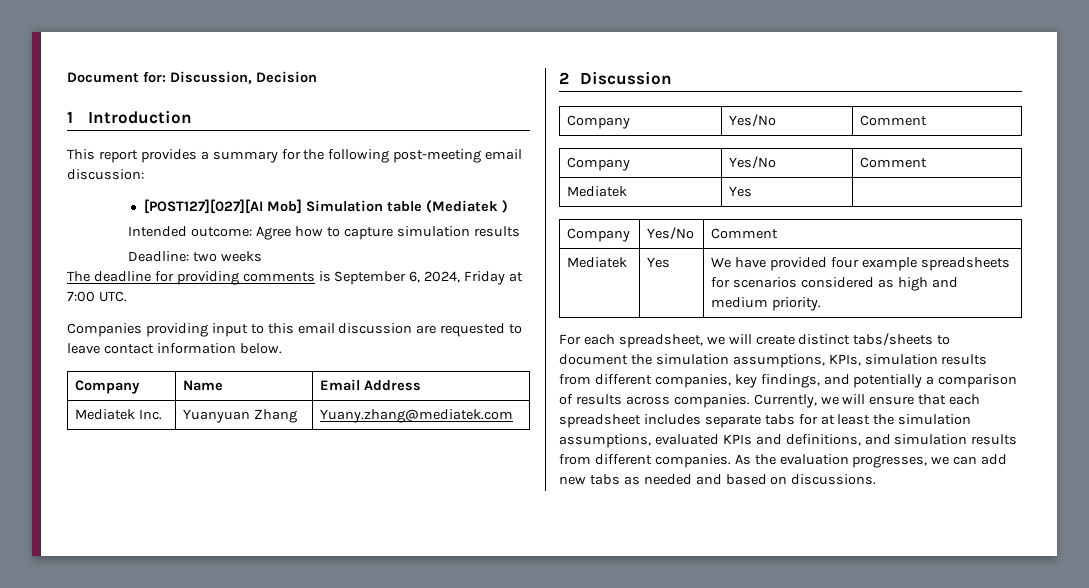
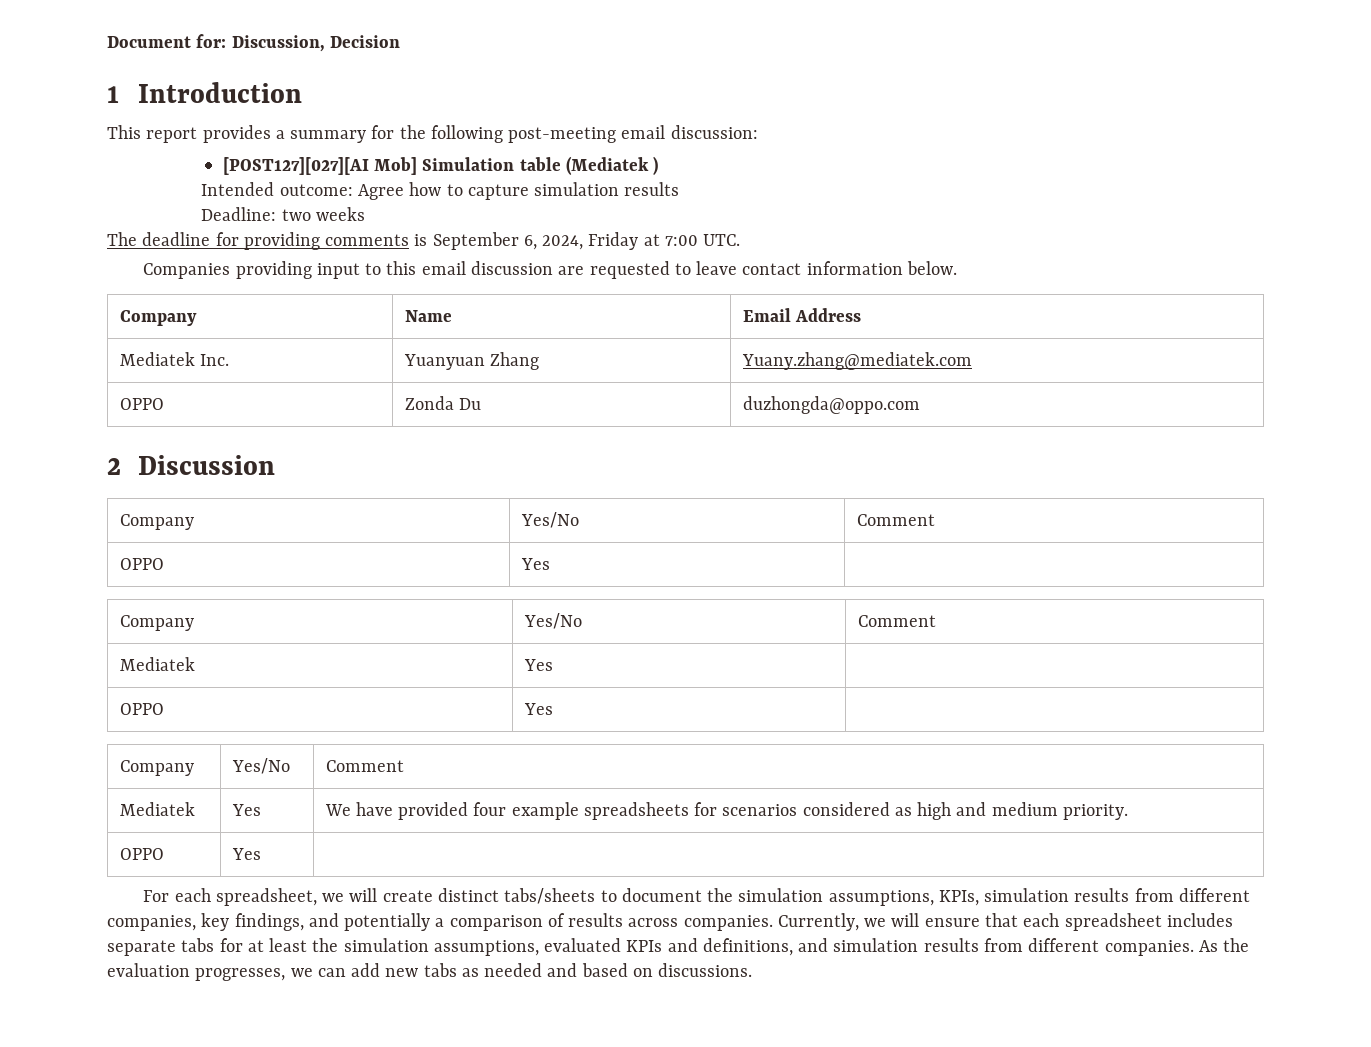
(514, 416) none -> [119,398,164,410] [404,396,481,410] [742,396,920,414] // OPPO | Zonda Du | duzhongda@oppo.com
[567,157,631,171] [729,156,777,169] [860,157,928,168] [567,186,628,197] [729,186,753,197] // Company | Yes/No | Comment // Mediatek | Yes | -> [119,558,164,570] [520,558,550,570] [119,615,194,631] [523,613,582,629] [857,615,936,627] [119,657,195,671] [523,659,553,671] [119,703,164,715] [523,703,553,715] // OPPO | Yes | // Company | Yes/No | Comment // Mediatek | Yes | // OPPO | Yes |
(821, 304) none -> [119,848,164,860] [231,848,261,860] // OPPO | Yes |

